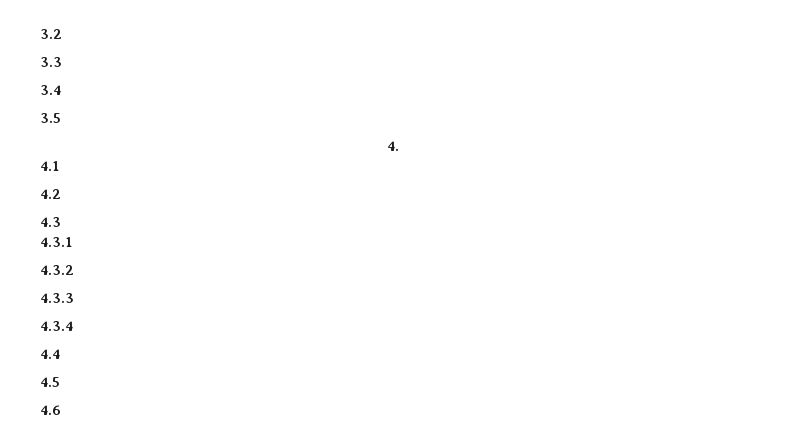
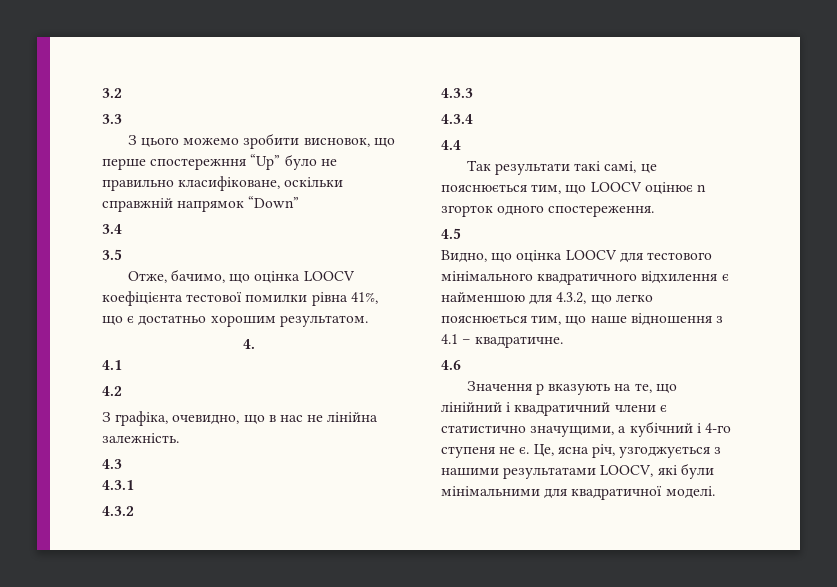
[40,85,61,95] [40,113,61,123] [386,141,399,151] [40,161,59,171] [40,189,61,199] 3.4 // 3.5 // 4. // 4.1 // 4.2 -> [127,133,395,149] [102,154,337,170] [102,176,344,191] [102,196,300,212] [102,224,122,234] [102,249,122,260] [127,269,355,284] [102,291,378,306] [102,315,368,327] [243,339,255,349] [102,360,122,370] [102,386,122,396] [102,411,379,426] [102,433,179,443] З цього можемо зробити висновок, що перше спостережння “Up” було не правильно класифіковане, оскільки справжній напрямок “Down” // 3.4 // 3.5 // Отже, бачимо, що оцінка LOOCV коефіцієнта тестової помилки рівна 41%, що є достатньо хорошим результатом. // 4. // 4.1 // 4.2 // З графіка, очевидно, що в нас не лінійна залежність.
[40,377,60,387] [40,405,61,415] 4.5 // 4.6 -> [466,160,657,175] [441,182,706,195] [441,205,655,217] [441,228,461,239] [441,250,712,263] [441,271,729,285] [441,292,653,305] [441,313,723,326] [441,334,564,348] [441,360,461,370] [466,381,677,395] [441,402,667,416] [441,421,731,437] [441,444,722,458] [441,463,714,479] [441,486,715,500] Так результати такі самі, це пояснюється тим, що LOOCV оцінює n згорток одного спостереження. // 4.5 // Видно, що оцінка LOOCV для тестового мінімального квадратичного відхилення є найменшою для 4.3.2, що легко пояснюється тим, що наше відношення з 4.1 – квадратичне. // 4.6 // Значення p вказують на те, що лінійний і квадратичний члени є статистично значущими, а кубічний і 4-го ступеня не є. Це, ясна річ, узгоджується з нашими результатами LOOCV, які були мінімальними для квадратичної моделі.

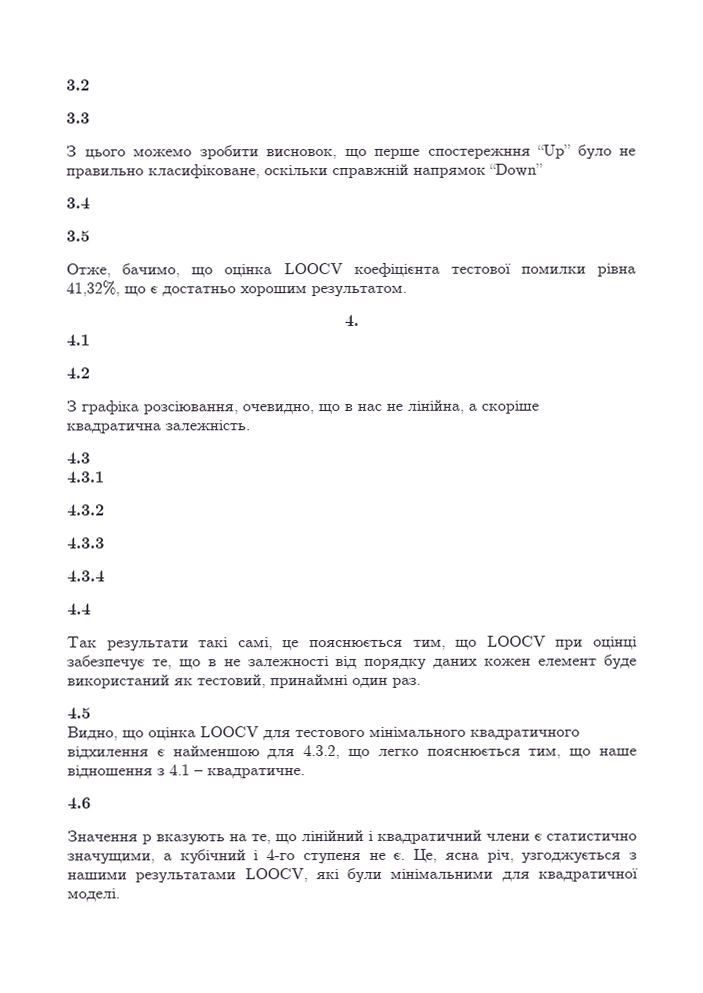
[350,292,378,304] 41%, -> [66,280,120,297] 41,32%,
[115,411,169,426] графіка, -> [81,400,238,415] графіка розсіювання,
[327,412,379,422] лінійна -> [407,399,539,414] [66,423,161,434] лінійна, а скоріше квадратична
[644,182,706,195] [441,205,655,217] оцінює n згорток одного спостереження. -> [555,636,638,650] [67,654,638,671] [67,674,421,689] при оцінці забезпечує те, що в не залежності від порядку даних кожен елемент буде використаний як тестовий, принаймні один раз.

